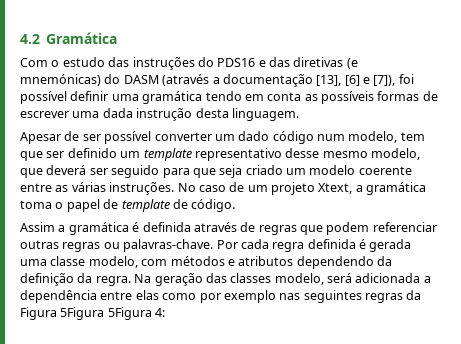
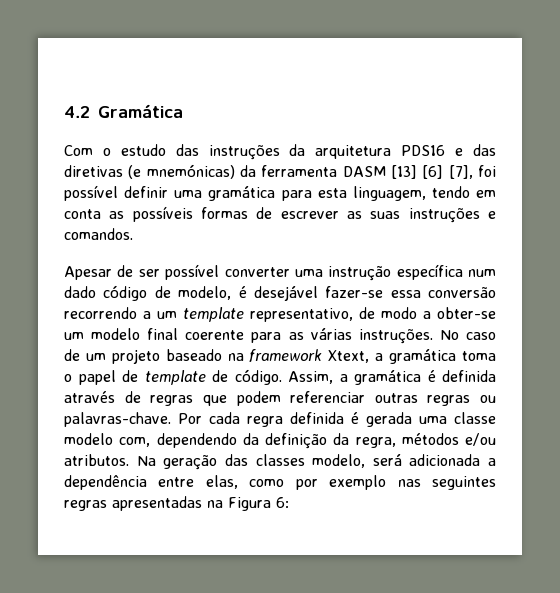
[197,57,214,67] do -> [289,144,392,159] da arquitetura
[104,74,396,87] do DASM (através a documentação [13], [6] e [7]), -> [240,165,473,179] da ferramenta DASM [13] [6] [7],
(203, 97) none -> [281,186,426,201] para esta linguagem,
[72,108,299,121] uma dada instrução desta linguagem. -> [347,208,496,223] [64,228,133,240] as suas instruções e comandos.
[214,131,425,144] [20,148,420,161] [20,165,412,178] [20,183,52,192] um dado código num modelo, tem que ser definido um template representativo desse mesmo modelo, que deverá ser seguido para que seja criado um modelo coerente entre -> [294,264,496,281] [64,285,496,301] [64,307,496,322] [64,328,282,343] uma instrução específica num dado código de modelo, é desejável fazer-se essa conversão recorrendo a um template representativo, de modo a obter-se um modelo final coerente para
(315, 188) none -> [165,349,323,362] baseado na framework
[20,222,55,232] // Assim -> [288,371,333,384] Assim,
[88,256,392,269] [20,273,131,286] modelo, com métodos e atributos dependendo da definição da regra. -> [64,433,496,449] [64,454,129,466] modelo com, dependendo da definição da regra, métodos e/ou atributos.
[135,290,159,300] elas -> [205,475,238,489] elas,
[406,290,422,300] [20,307,166,320] da Figura 5Figura 5Figura 4: -> [112,496,289,511] apresentadas na Figura 6:

